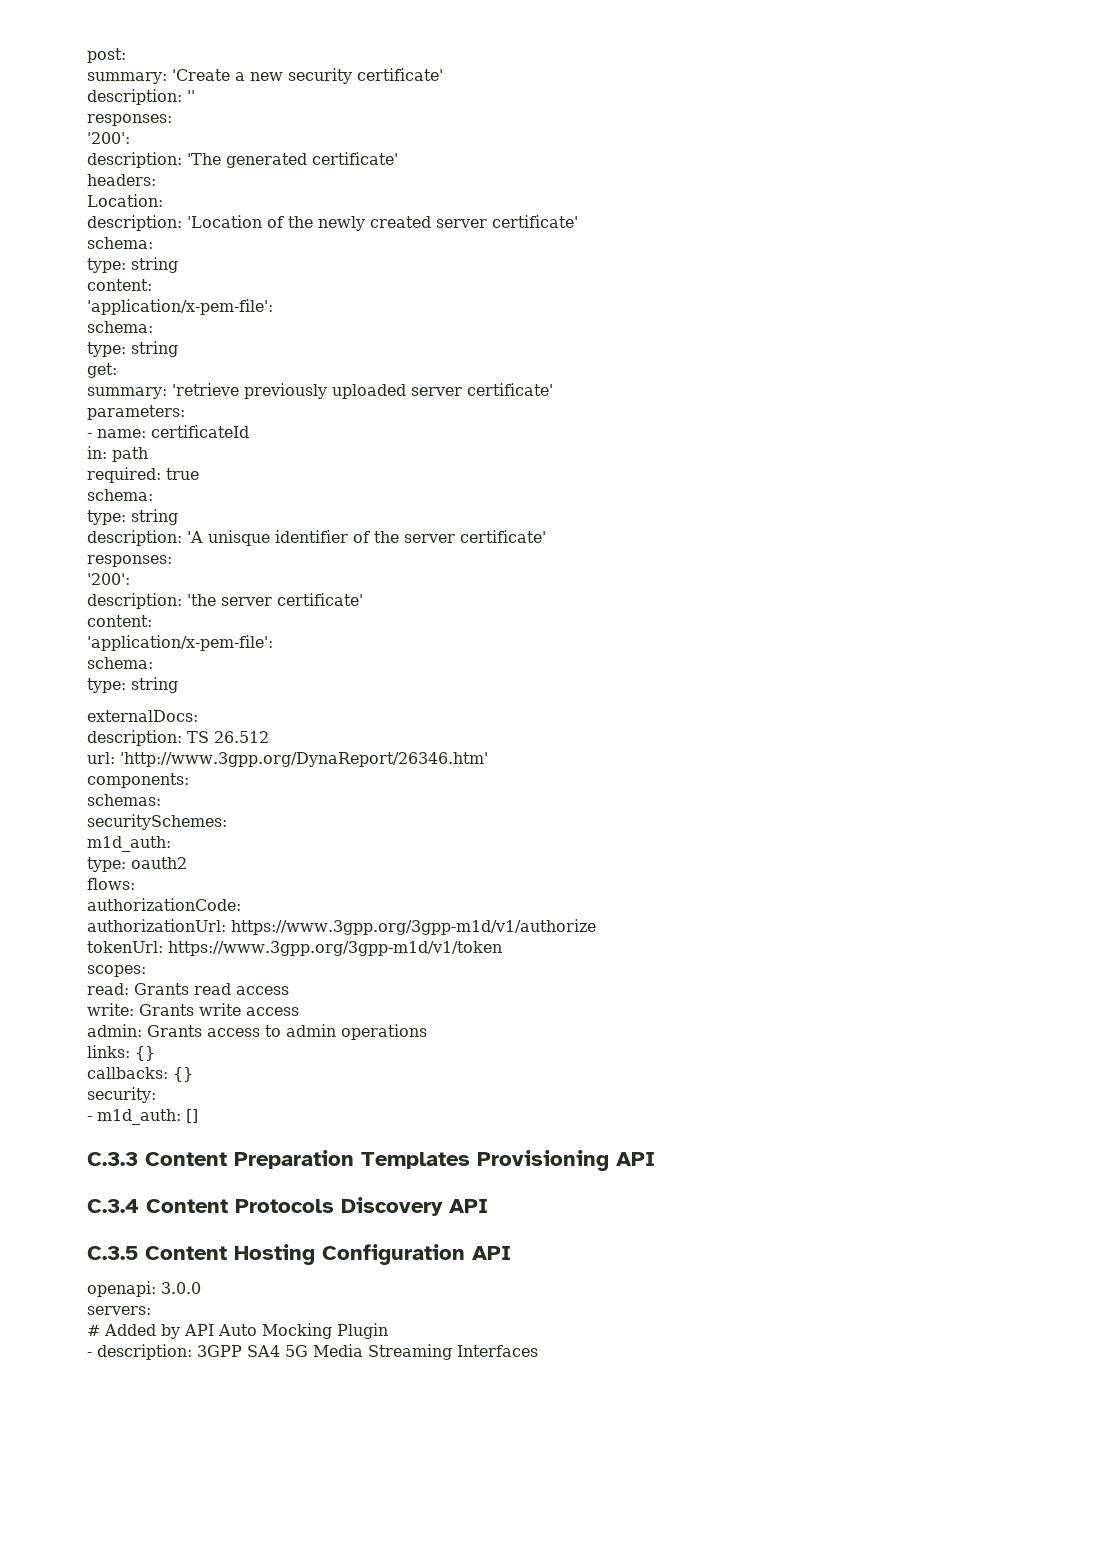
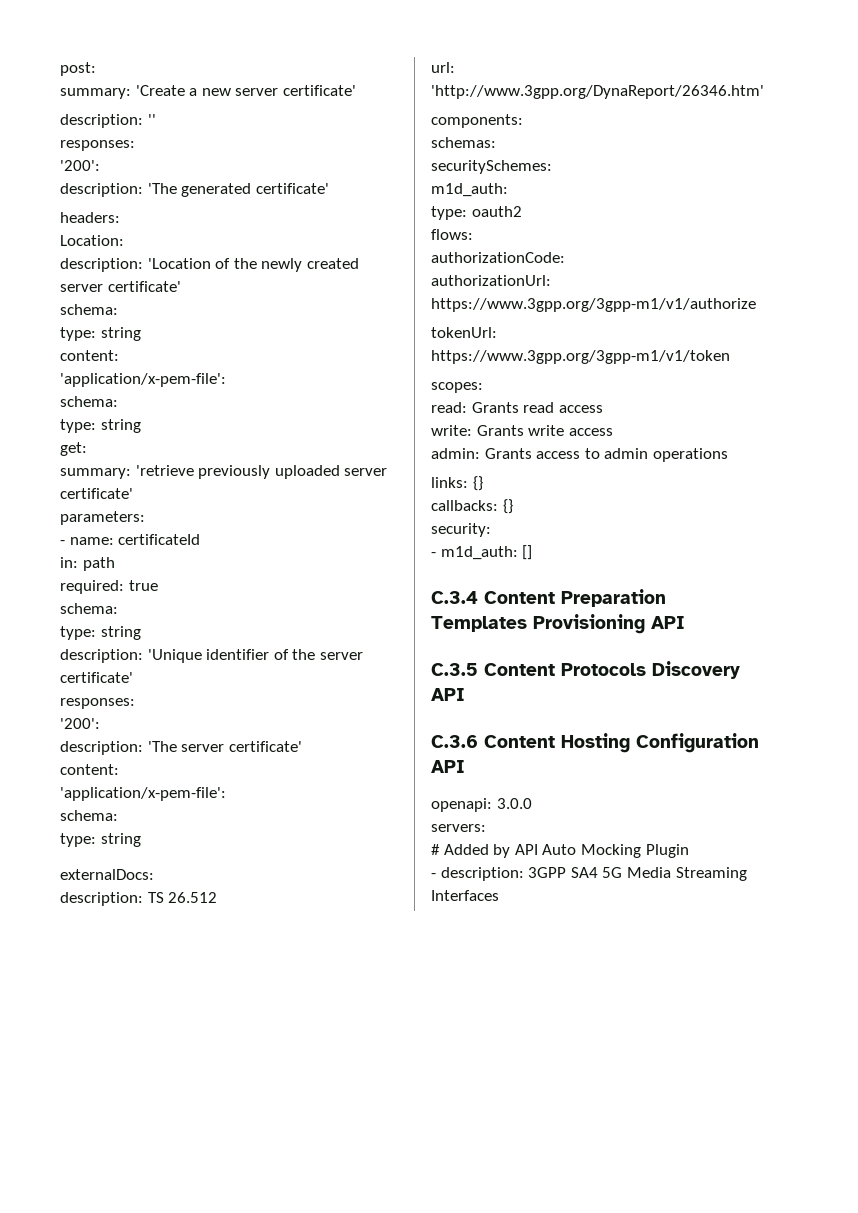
[288,68,352,84] security -> [235,88,279,96] server
[187,530,270,546] 'A unisque -> [147,649,202,663] 'Unique
[187,594,216,606] 'the -> [147,741,177,752] 'The
[231,919,596,935] https://www.3gpp.org/3gpp-m1d/v1/authorize -> [431,298,756,312] https://www.3gpp.org/3gpp-m1/v1/authorize
[168,941,502,956] https://www.3gpp.org/3gpp-m1d/v1/token -> [431,350,730,364] https://www.3gpp.org/3gpp-m1/v1/token
[87,1152,138,1166] C.3.3 -> [431,591,478,604] C.3.4
[87,1199,139,1213] C.3.4 -> [431,663,478,676] C.3.5
[87,1246,138,1260] C.3.5 -> [431,735,478,748] C.3.6

